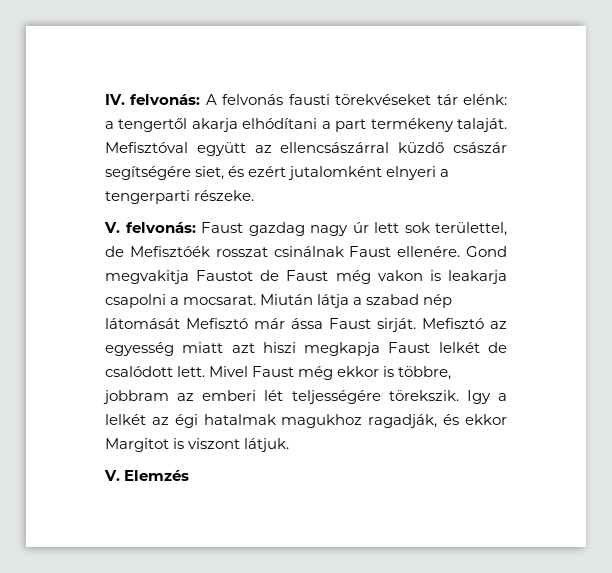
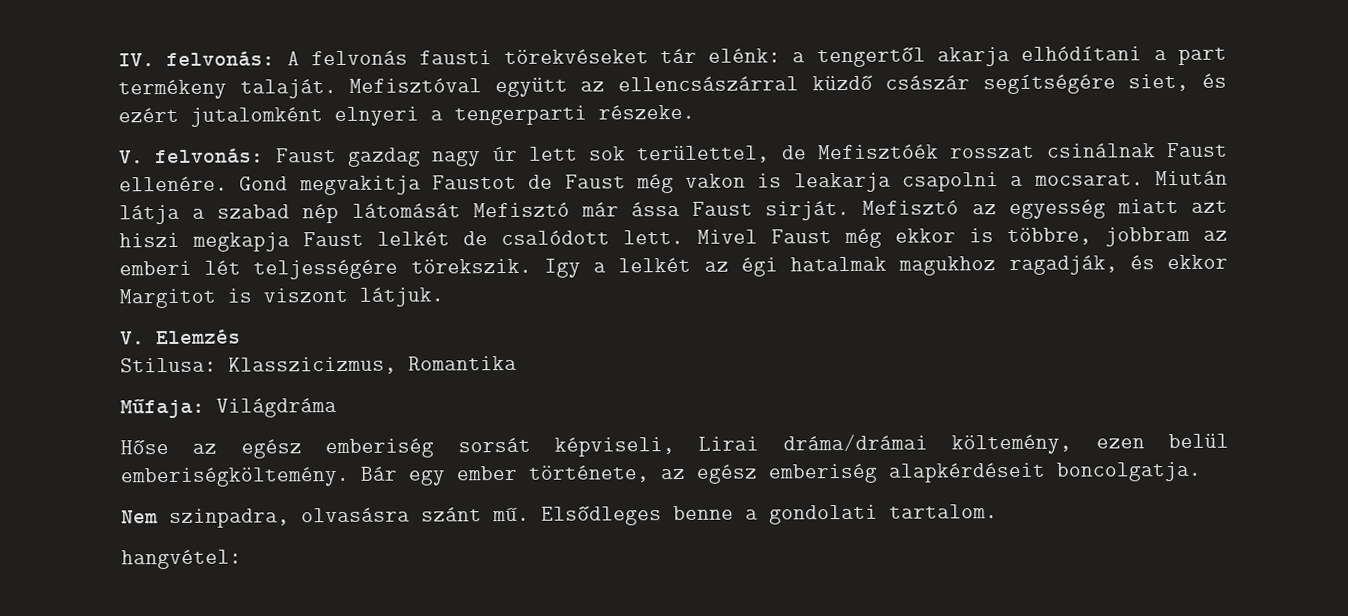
(190, 475) none -> [120,355,517,375] [120,398,337,419] [120,433,1229,459] [120,461,1202,488] [121,504,998,528] [121,549,242,570] // Stilusa: Klasszicizmus, Romantika // Műfaja: Világdráma // Hőse az egész emberiség sorsát képviseli, Lirai dráma/drámai költemény, ezen belül emberiségköltemény. Bár egy ember története, az egész emberiség alapkérdéseit boncolgatja. // Nem szinpadra, olvasásra szánt mű. Elsődleges benne a gondolati tartalom. // hangvétel:

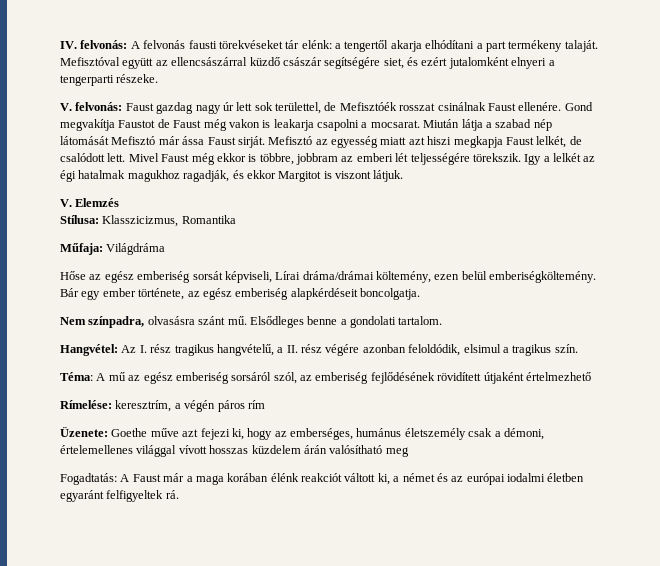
[298,175,421,196] megvakitja -> [60,119,115,131] megvakítja
[377,231,450,246] lelkét -> [536,136,567,148] lelkét,
[120,357,217,373] Stilusa: -> [60,215,99,224] Stílusa:
[698,436,760,451] Lirai -> [275,271,301,280] Lírai
[169,508,290,528] szinpadra, -> [88,316,145,328] színpadra,
[121,549,242,570] hangvétel: -> [60,344,578,356] [60,372,591,384] [60,400,265,412] [60,427,544,440] [60,445,409,457] [60,473,585,485] [60,490,179,502] Hangvétel: Az I. rész tragikus hangvételű, a II. rész végére azonban feloldódik, elsimul a tragikus szín. // Téma: A mű az egész emberiség sorsáról szól, az emberiség fejlődésének rövidített útjaként értelmezhető // Rímelése: keresztrím, a végén páros rím // Üzenete: Goethe műve azt fejezi ki, hogy az emberséges, humánus életszemély csak a démoni, értelemellenes világgal vívott hosszas küzdelem árán valósítható meg // Fogadtatás: A Faust már a maga korában élénk reakciót váltott ki, a német és az európai iodalmi életben egyaránt felfigyeltek rá.

